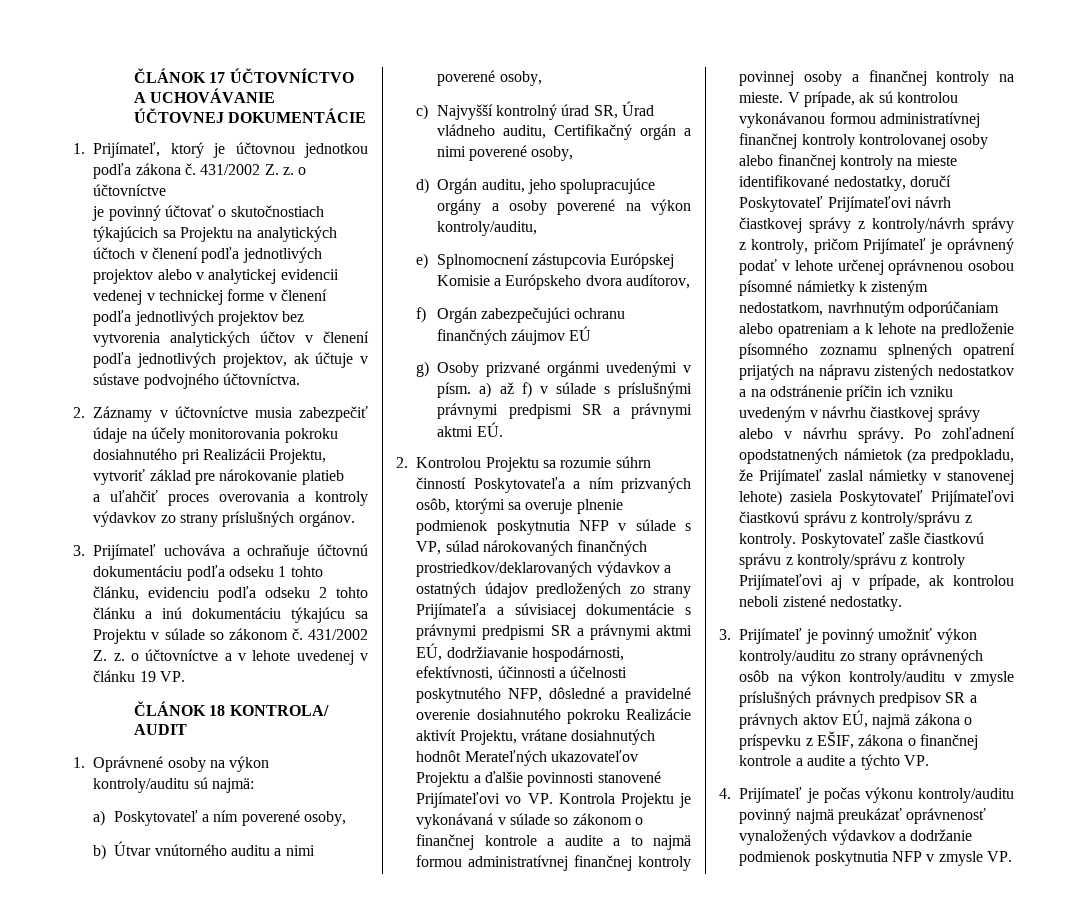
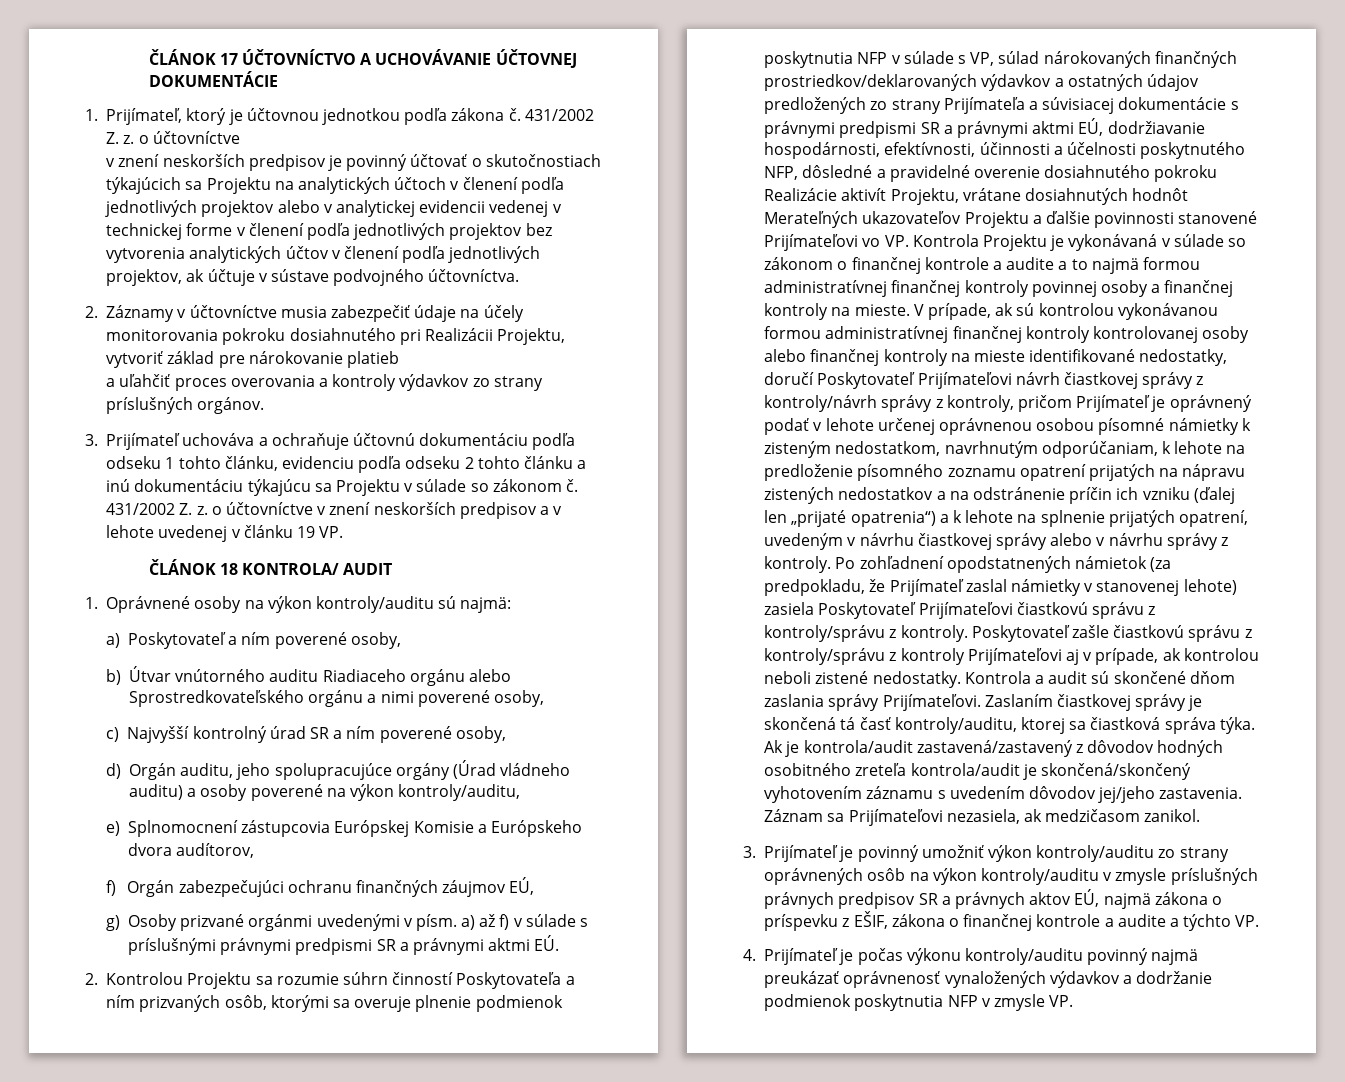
(167, 190) none -> [106,154,326,171] v znení neskorších predpisov
(219, 655) none -> [317,502,537,519] v znení neskorších predpisov
(270, 850) none -> [322,669,511,686] [128,690,364,707] Riadiaceho orgánu alebo Sprostredkovateľského orgánu
[593,101,654,119] [436,124,691,140] [436,146,466,157] SR, Úrad vládneho auditu, Certifikačný orgán a nimi -> [310,726,376,739] SR a ním
(482, 207) none -> [452,760,571,779] [128,784,183,800] (Úrad vládneho auditu)
[569,326,592,341] EÚ -> [509,877,535,895] EÚ,
[907,301,999,317] [739,323,861,338] odporúčaniam alebo opatreniam a -> [1041,441,1158,458] odporúčaniam,
[887,343,952,359] splnených -> (1016, 472) none
(953, 391) none -> [1193,487,1235,504] [764,510,1248,527] (ďalej len „prijaté opatrenia“) a k lehote na splnenie prijatých opatrení,
[857,427,904,443] správy. -> [1166,533,1228,550] [764,556,832,573] správy z kontroly.
(902, 603) none -> [964,671,1235,684] [764,694,1203,711] [764,717,1255,734] [764,740,1224,757] [764,763,1191,780] [764,786,1243,803] [764,809,1201,826] Kontrola a audit sú skončené dňom zaslania správy Prijímateľovi. Zaslaním čiastkovej správy je skončená tá časť kontroly/auditu, ktorej sa čiastková správa týka. Ak je kontrola/audit zastavená/zastavený z dôvodov hodných osobitného zreteľa kontrola/audit je skončená/skončený vyhotovením záznamu s uvedením dôvodov jej/jeho zastavenia. Záznam sa Prijímateľovi nezasiela, ak medzičasom zanikol.

